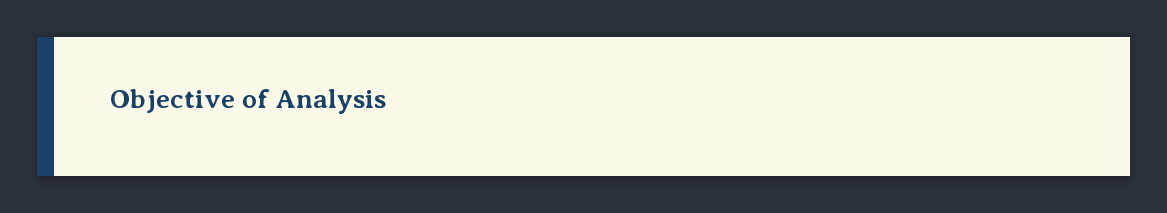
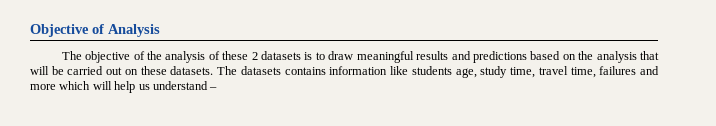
(386, 101) none -> [61,51,659,63] [30,66,659,78] [30,81,218,93] // The objective of the analysis of these 2 datasets is to draw meaningful results and predictions based on the analysis that will be carried out on these datasets. The datasets contains information like students age, study time, travel time, failures and more which will help us understand –

